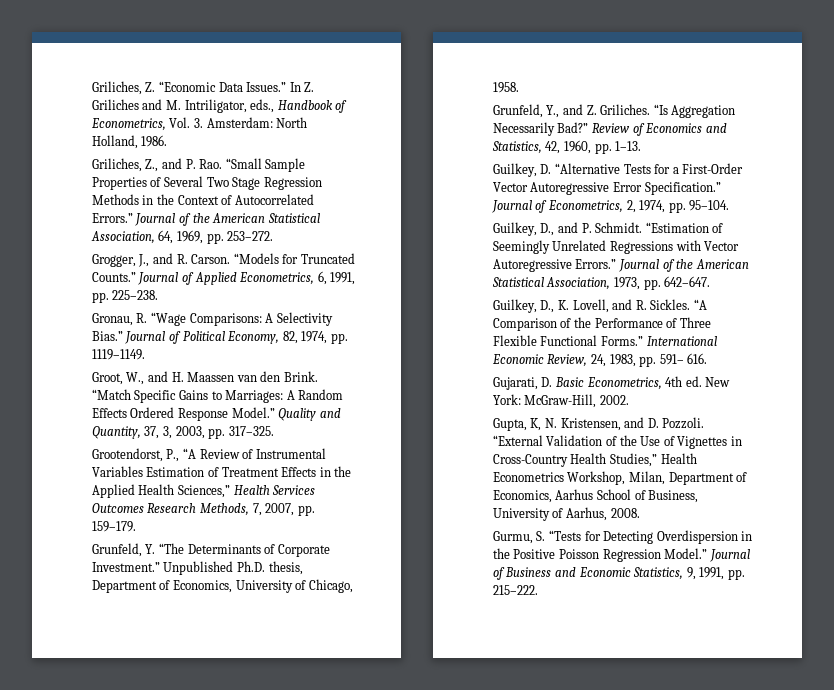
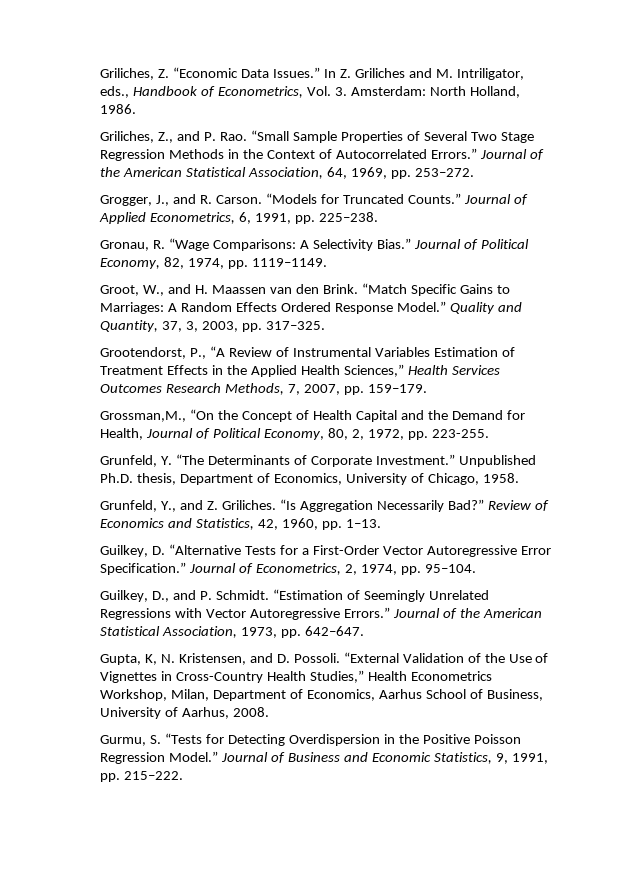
(136, 526) none -> [100,409,525,422] [100,428,489,440] // Grossman,M., “On the Concept of Health Capital and the Demand for Health, Journal of Political Economy, 80, 2, 1972, pp. 223-255.
[492,299,707,313] [492,317,711,331] [492,335,717,346] [491,353,708,367] [492,376,731,390] [492,394,630,408] // Guilkey, D., K. Lovell, and R. Sickles. “A Comparison of the Performance of Three Flexible Functional Forms.” International Economic Review, 24, 1983, pp. 591– 616. // Gujarati, D. Basic Econometrics, 4th ed. New York: McGraw-Hill, 2002. -> (365, 631) none
[662,417,705,429] Pozzoli. -> [293,653,340,663] Possoli.

